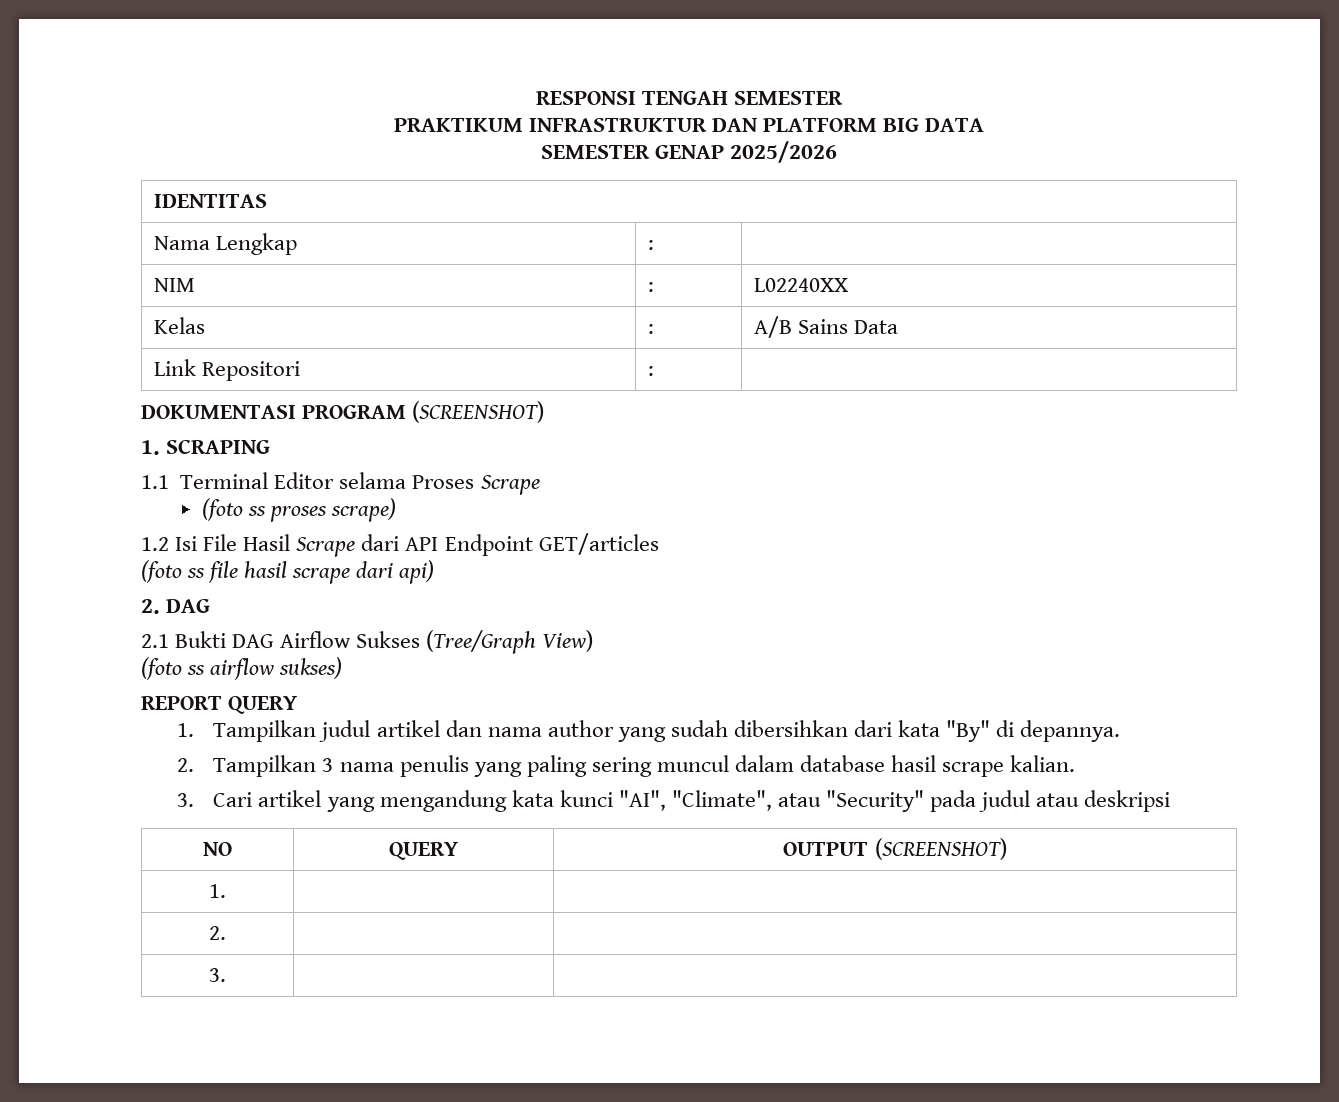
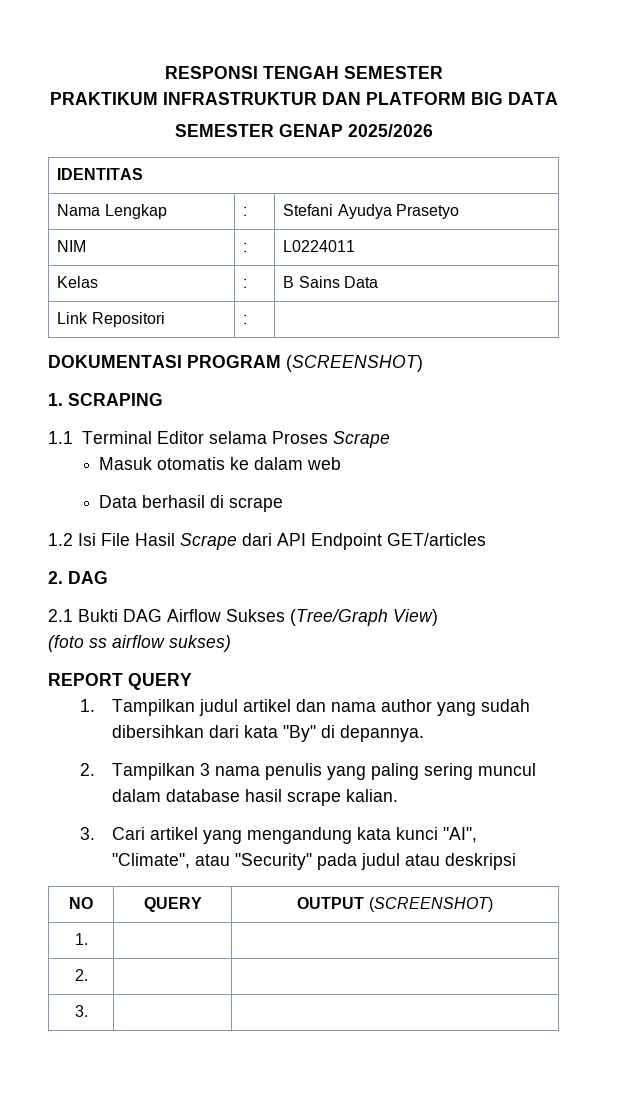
(655, 245) none -> [283,204,459,219] Stefani Ayudya Prasetyo
[754,278,849,292] L02240XX -> [283,240,356,252] L0224011
[754,316,793,338] A/B -> [283,276,295,288] B
[201,498,397,522] (foto ss proses scrape) -> [99,457,342,470] [99,495,284,512] Masuk otomatis ke dalam web // Data berhasil di scrape
[141,560,435,584] // (foto ss file hasil scrape dari api) -> (486, 539) none

